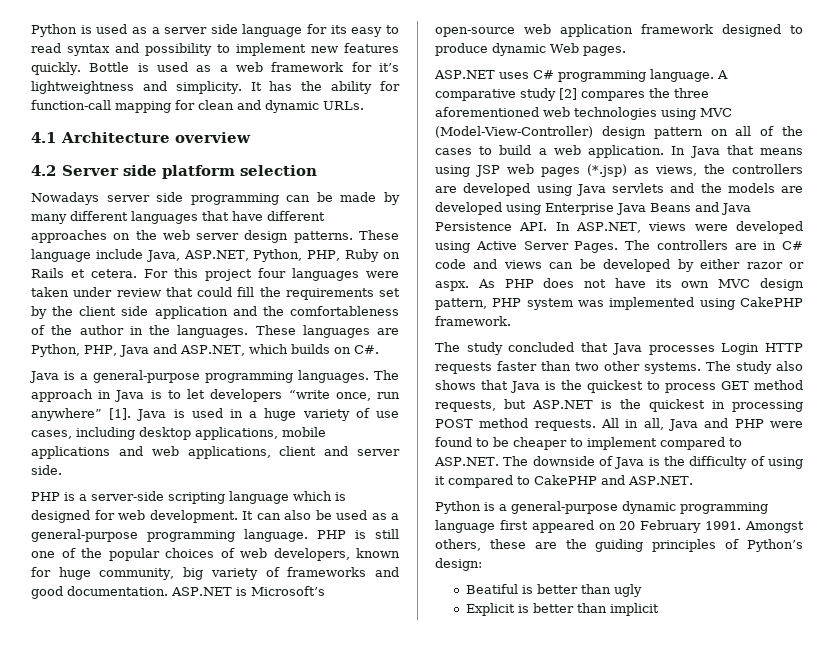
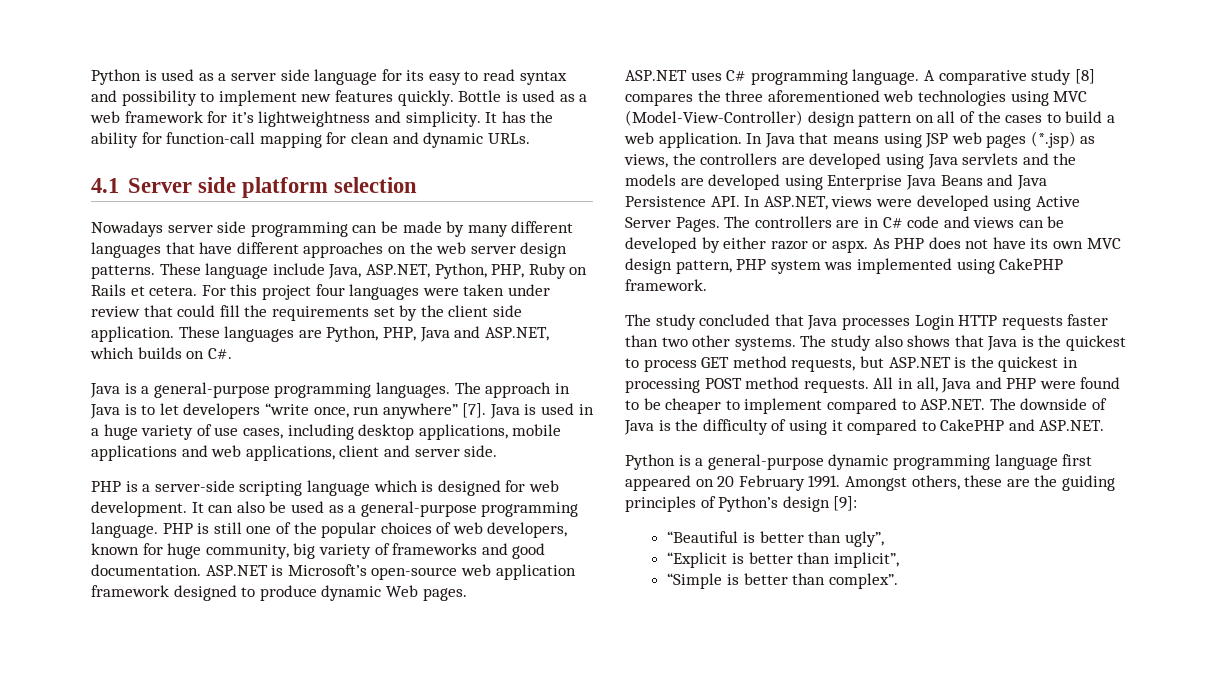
[61,132,252,143] [31,165,56,176] Architecture overview // 4.2 -> (119, 185) none
[154,306,399,319] [31,325,249,338] application and the comfortableness of the author in the languages. -> [91,326,174,342] application.
[109,408,132,420] [1]. -> [462,403,487,418] [7].
[559,88,577,100] [2] -> [1074,69,1095,84] [8]
[435,558,482,571] [465,584,642,597] [465,603,659,616] design: // Beatiful is better than ugly // Explicit is better than implicit -> [782,496,858,512] [667,531,884,547] [667,552,899,568] [667,573,898,589] design [9]: // “Beautiful is better than ugly”, // “Explicit is better than implicit”, // “Simple is better than complex”.

